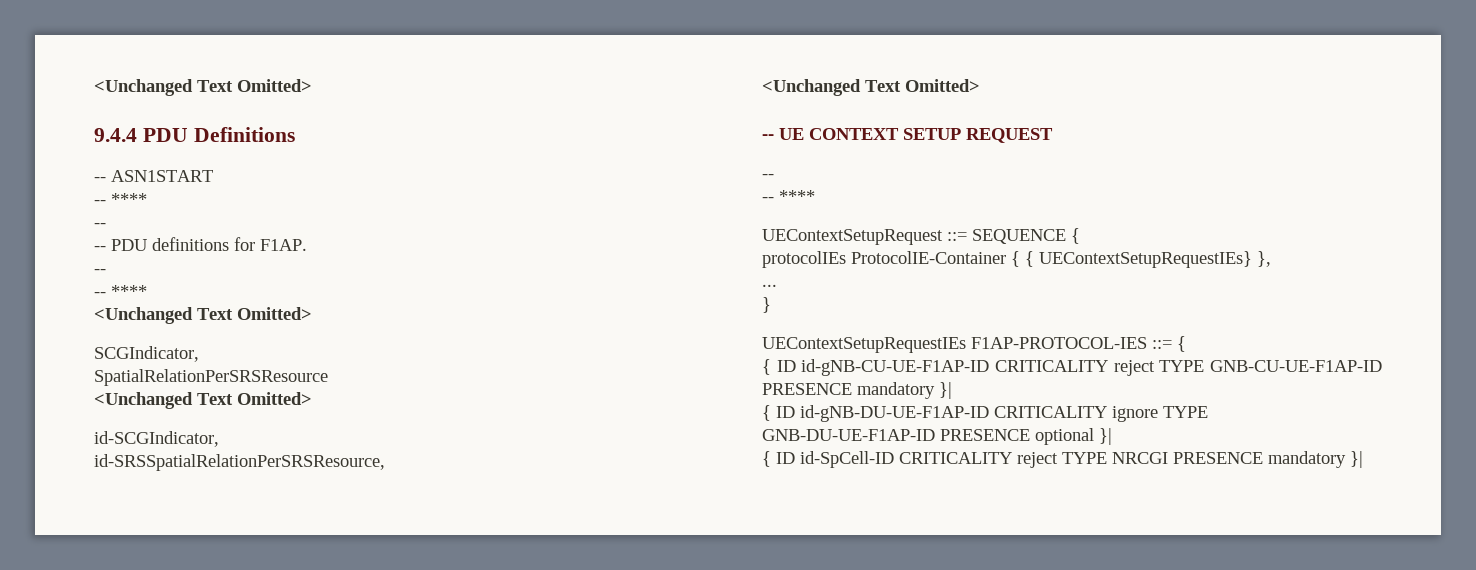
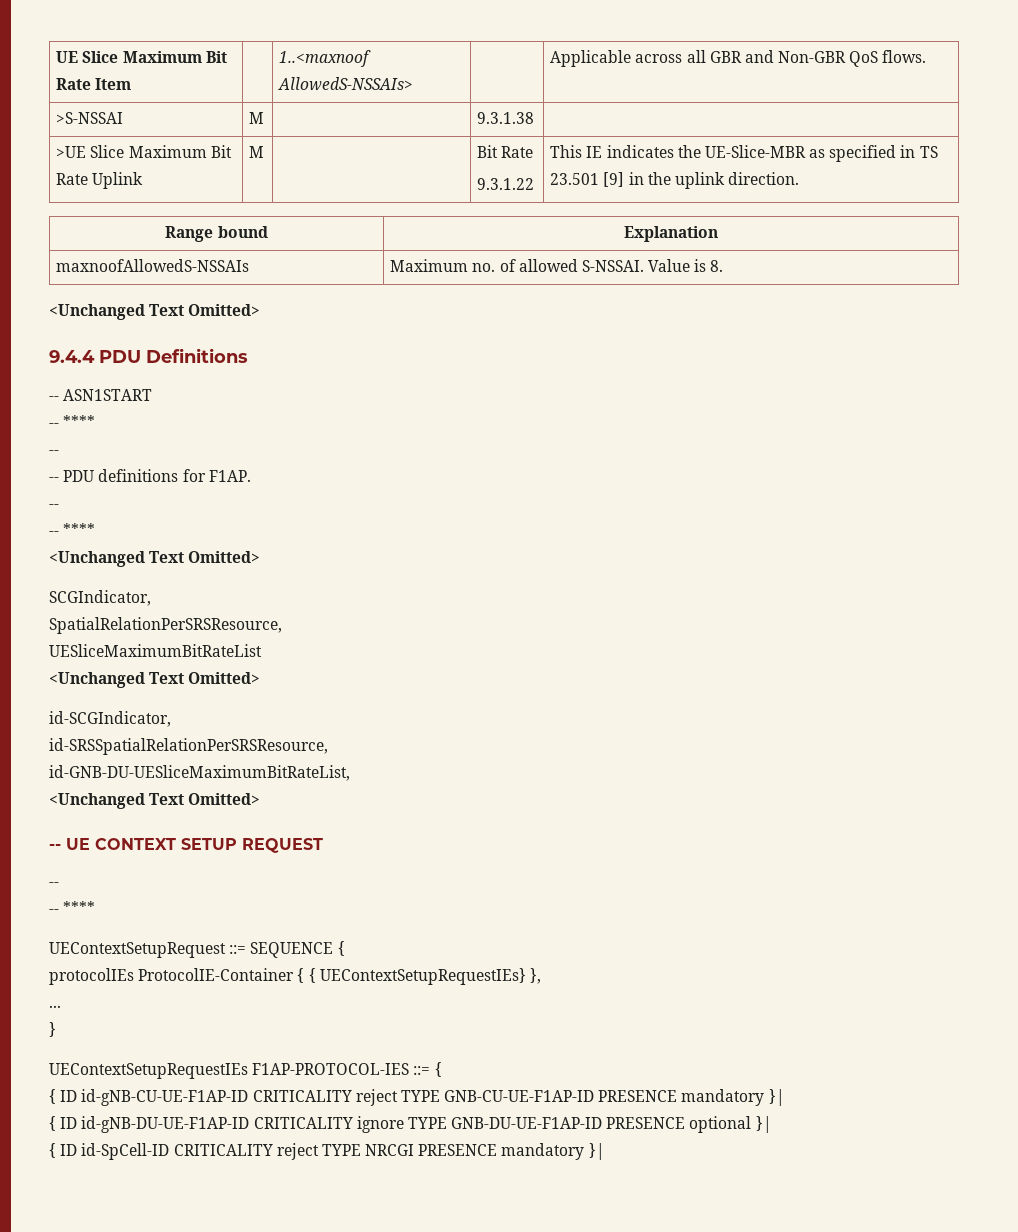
(94, 87) none -> [56,51,227,63] [56,78,132,90] [279,50,372,67] [278,77,414,91] [550,50,927,67] [56,112,124,124] [249,112,265,124] [477,112,535,124] [56,145,232,158] [56,172,144,189] [249,146,265,158] [477,145,534,158] [477,178,535,190] [550,145,938,162] [550,172,800,189] [165,226,268,242] [624,226,718,242] [56,259,250,272] [390,259,724,272] UE Slice Maximum Bit Rate Item | | 1..<maxnoof AllowedS-NSSAIs> | | Applicable across all GBR and Non-GBR QoS flows. // >S-NSSAI | M | | 9.3.1.38 | // >UE Slice Maximum Bit Rate Uplink | M | | Bit Rate // 9.3.1.22 | This IE indicates the UE-Slice-MBR as specified in TS 23.501 [9] in the uplink direction. // Range bound | Explanation // maxnoofAllowedS-NSSAIs | Maximum no. of allowed S-NSSAI. Value is 8. //
[94,369,328,386] SpatialRelationPerSRSResource -> [49,617,282,634] [49,644,262,657] SpatialRelationPerSRSResource, // UESliceMaximumBitRateList
(385, 462) none -> [49,765,350,781] // id-GNB-DU-UESliceMaximumBitRateList,

